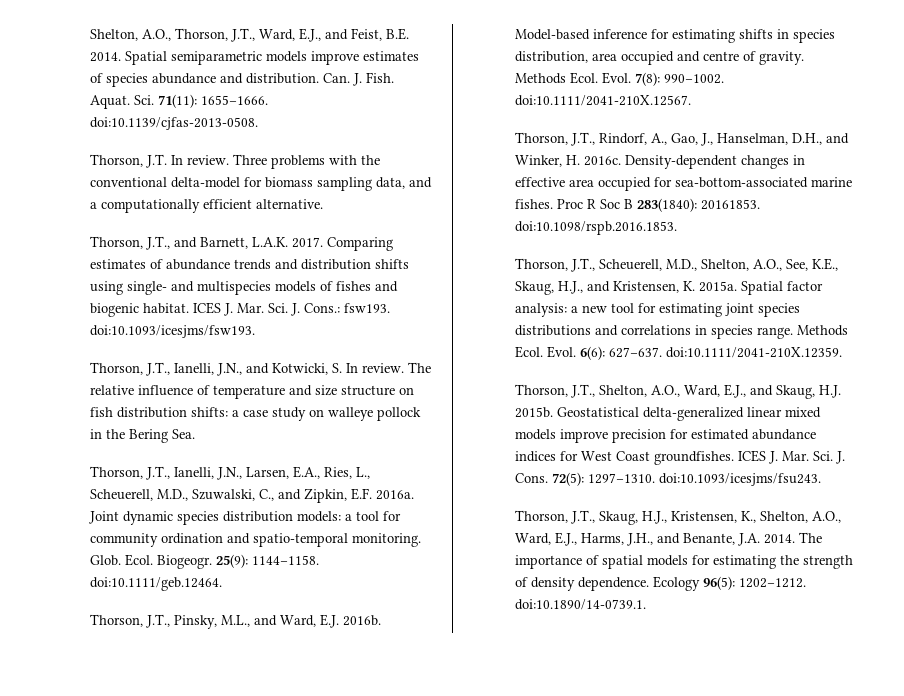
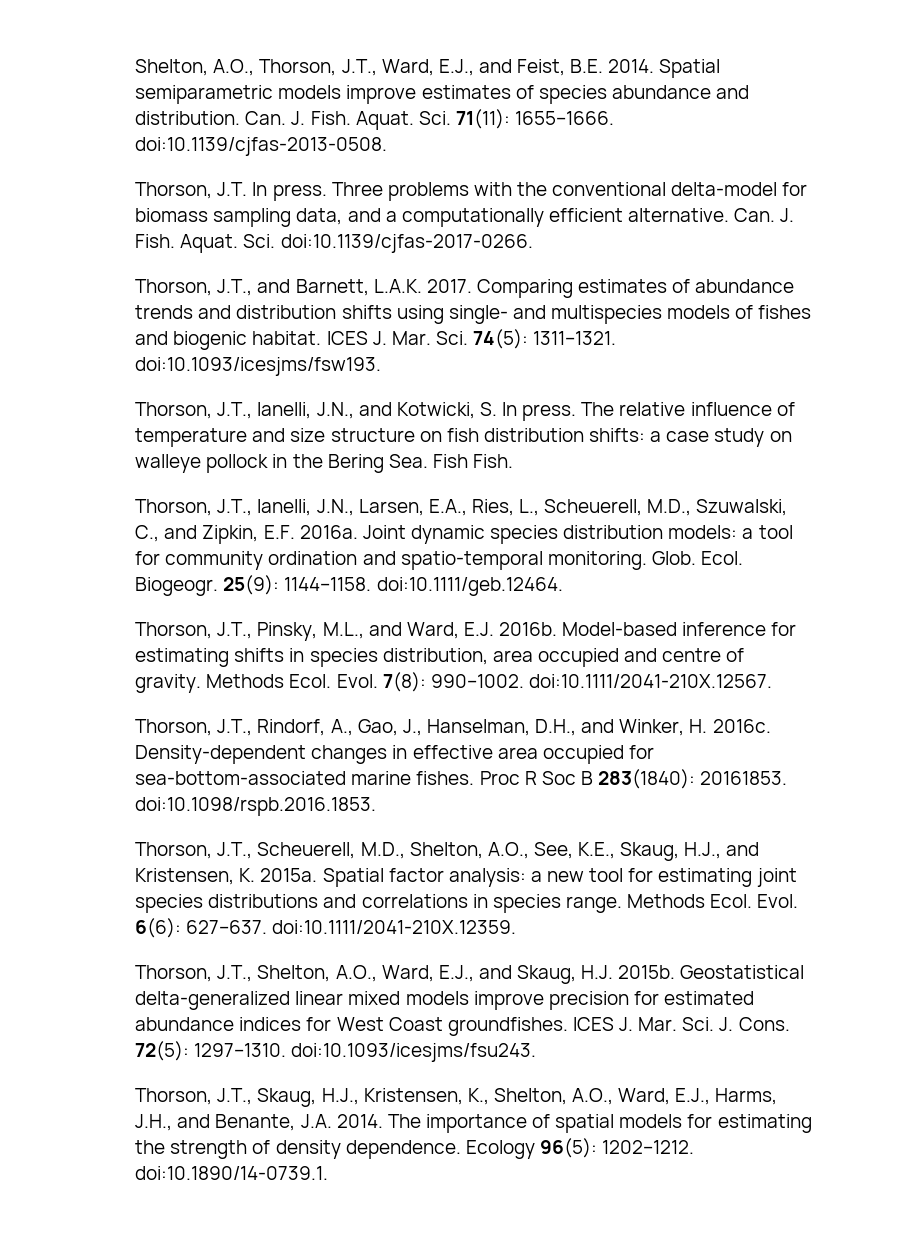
[187,155,230,165] review. -> [272,184,327,201] press.
(324, 204) none -> [734,208,795,222] [135,234,533,253] Can. J. Fish. Aquat. Sci. doi:10.1139/cjfas-2017-0266.
[291,303,391,316] J. Cons.: fsw193. -> [473,329,617,349] 74(5): 1311–1321.
[362,363,405,373] review. -> [522,404,577,421] press.
(196, 434) none -> [432,454,514,468] Fish Fish.

